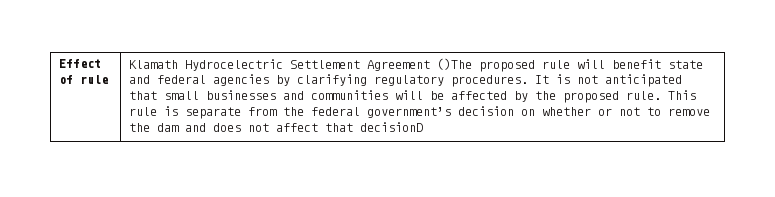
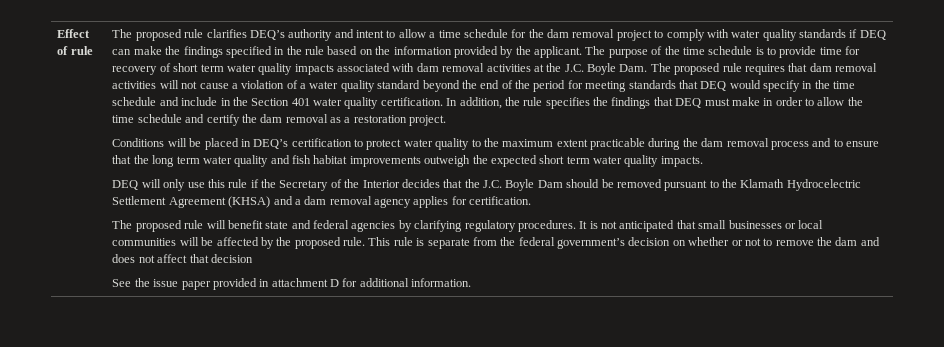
[129,58,473,71] Klamath Hydrocelectric Settlement Agreement ()The -> [112,29,886,41] [112,46,861,58] [112,63,877,75] [112,80,856,92] [112,97,863,109] [112,114,447,126] [112,138,879,150] [112,155,703,167] [112,179,861,191] [112,196,532,208] [112,220,133,229] The proposed rule clarifies DEQ’s authority and intent to allow a time schedule for the dam removal project to comply with water quality standards if DEQ can make the findings specified in the rule based on the information provided by the applicant. The purpose of the time schedule is to provide time for recovery of short term water quality impacts associated with dam removal activities at the J.C. Boyle Dam. The proposed rule requires that dam removal activities will not cause a violation of a water quality standard beyond the end of the period for meeting standards that DEQ would specify in the time schedule and include in the Section 401 water quality certification. In addition, the rule specifies the findings that DEQ must make in order to allow the time schedule and certify the dam removal as a restoration project. // Conditions will be placed in DEQ’s certification to protect water quality to the maximum extent practicable during the dam removal process and to ensure that the long term water quality and fish habitat improvements outweigh the expected short term water quality impacts. // DEQ will only use this rule if the Secretary of the Interior decides that the J.C. Boyle Dam should be removed pursuant to the Klamath Hydrocelectric Settlement Agreement (KHSA) and a dam removal agency applies for certification. // The
[283,91,305,100] and -> [784,220,824,229] or local
[360,122,424,132] decisionD -> [210,254,253,263] [112,278,472,290] decision // See the issue paper provided in attachment D for additional information.

